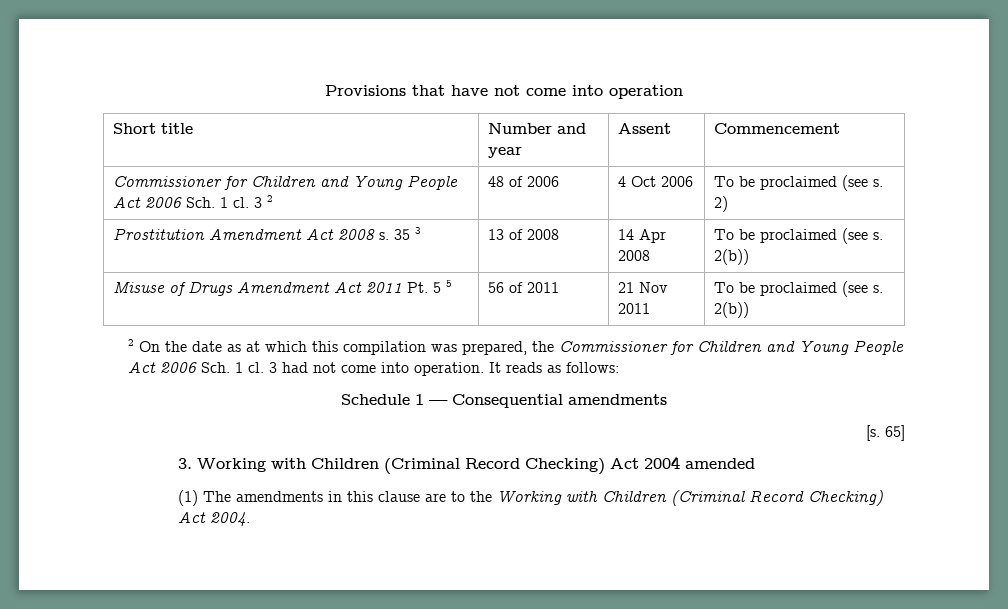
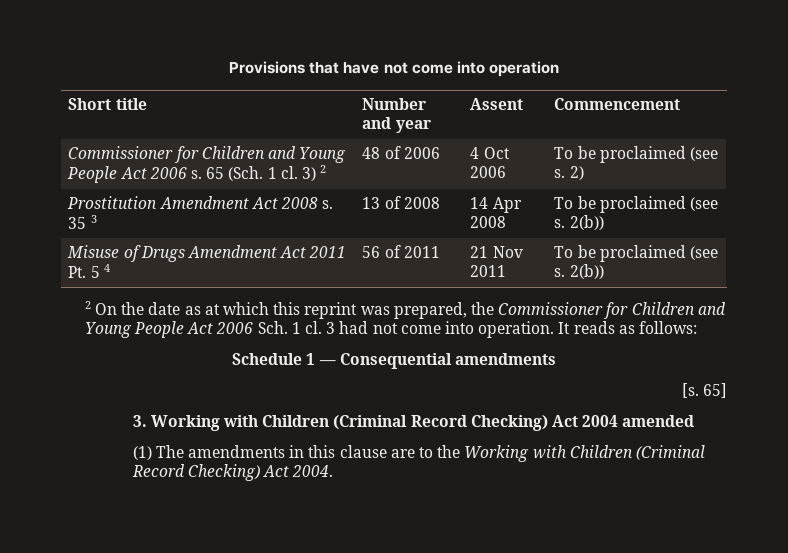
[186,197,263,208] Sch. 1 cl. 3 -> [190,166,316,181] s. 65 (Sch. 1 cl. 3)
[446,280,453,287] 5 -> [103,264,110,272] 4
[342,341,426,355] compilation -> [304,302,358,319] reprint

